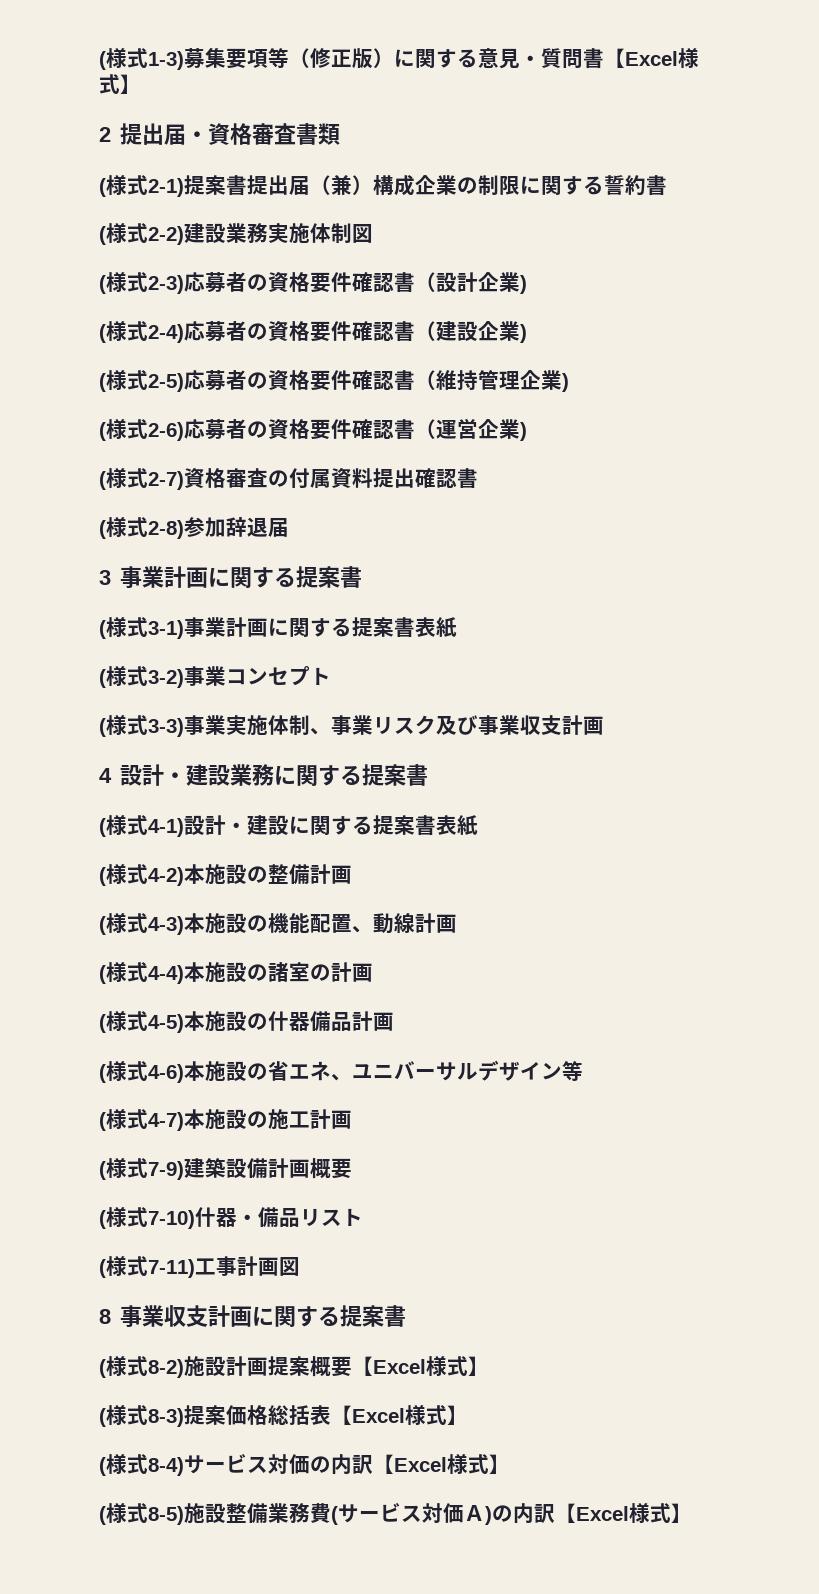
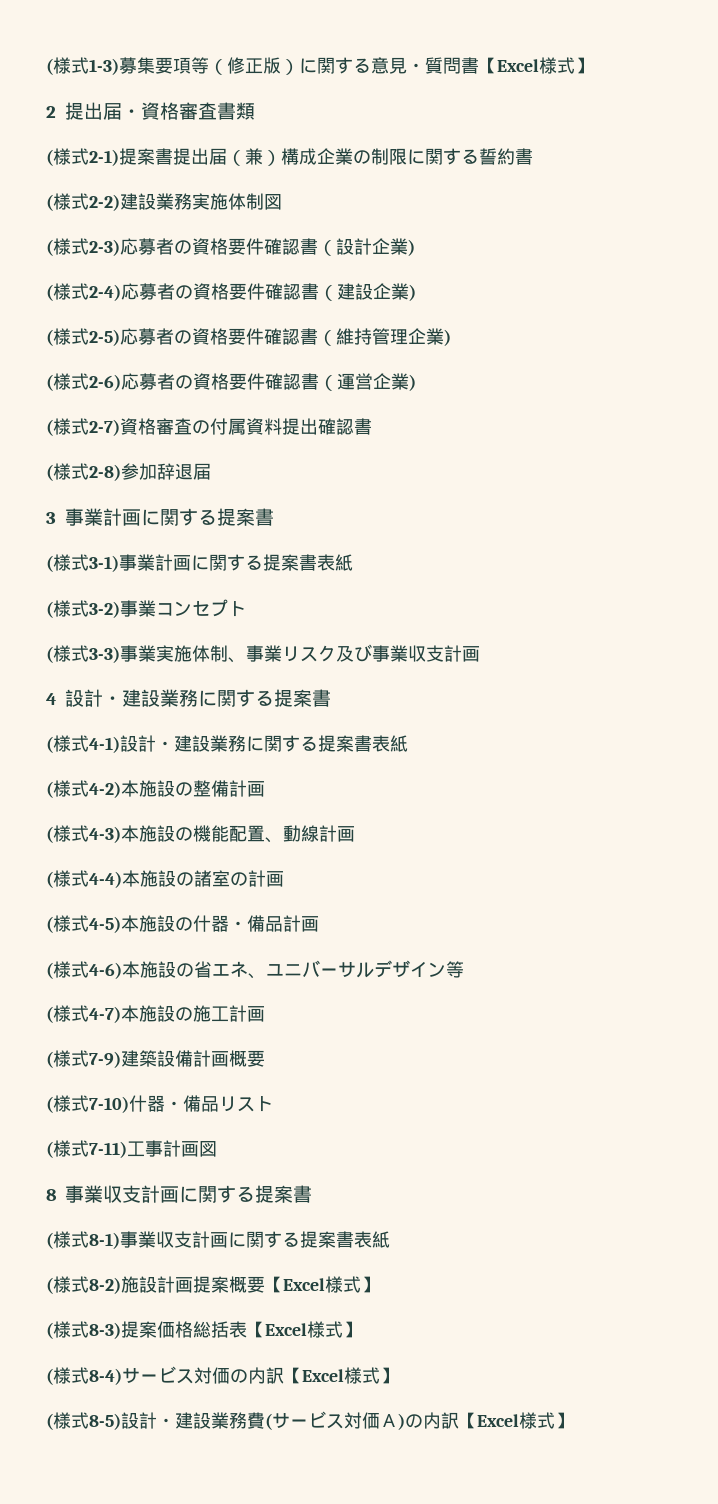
(289, 825) none -> [210,735,246,752] 業務
(310, 1021) none -> [229,921,247,930] ・
(407, 1316) none -> [46,1231,390,1249] // (様式8-1)事業収支計画に関する提案書表紙
[184,1503,268,1524] 施設整備 -> [121,1412,211,1429] 設計・建設

